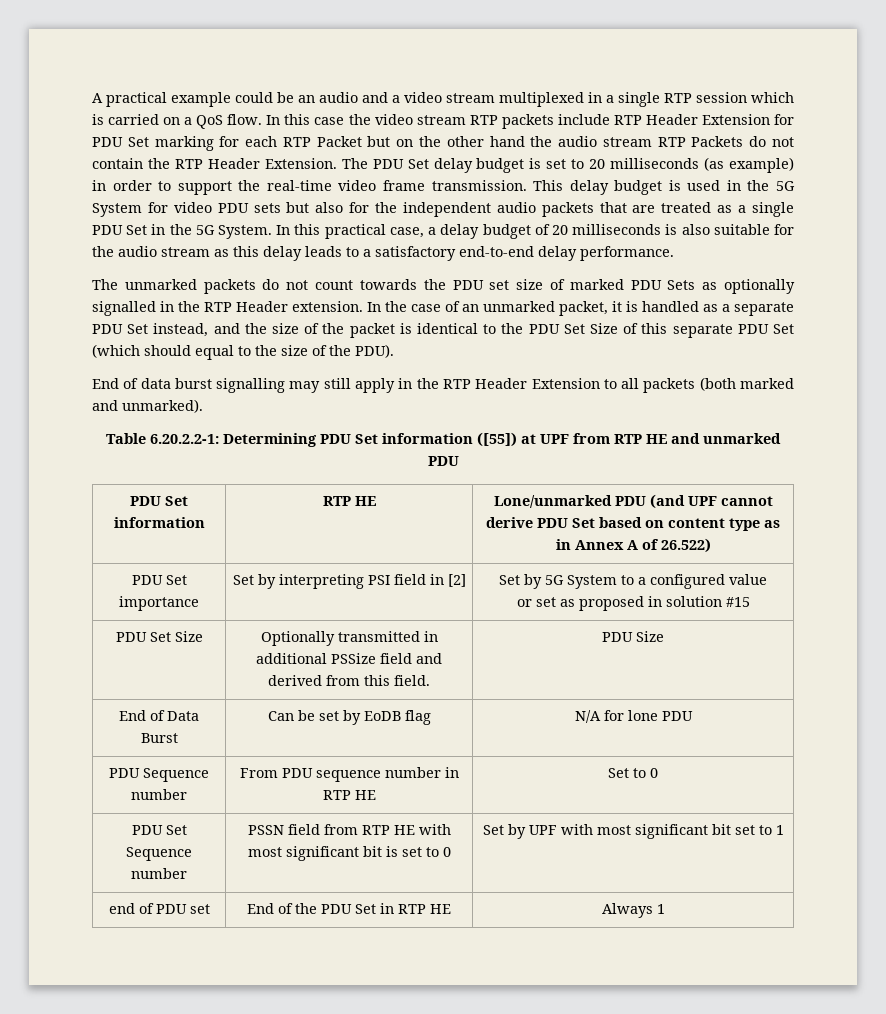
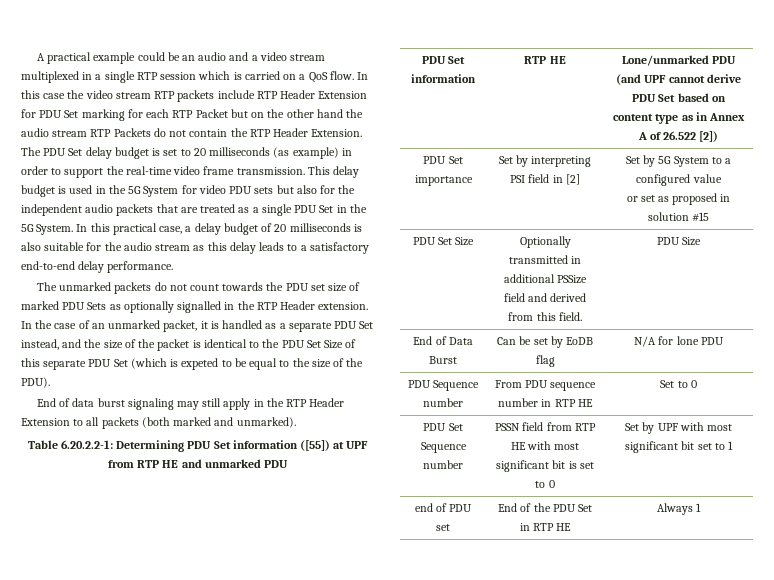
[144,345,191,356] should -> [170,358,247,370] is expeted to be
[216,378,286,393] signalling -> [127,398,174,410] signaling
[660,538,711,553] 26.522) -> [663,131,719,142] 26.522 [2])

